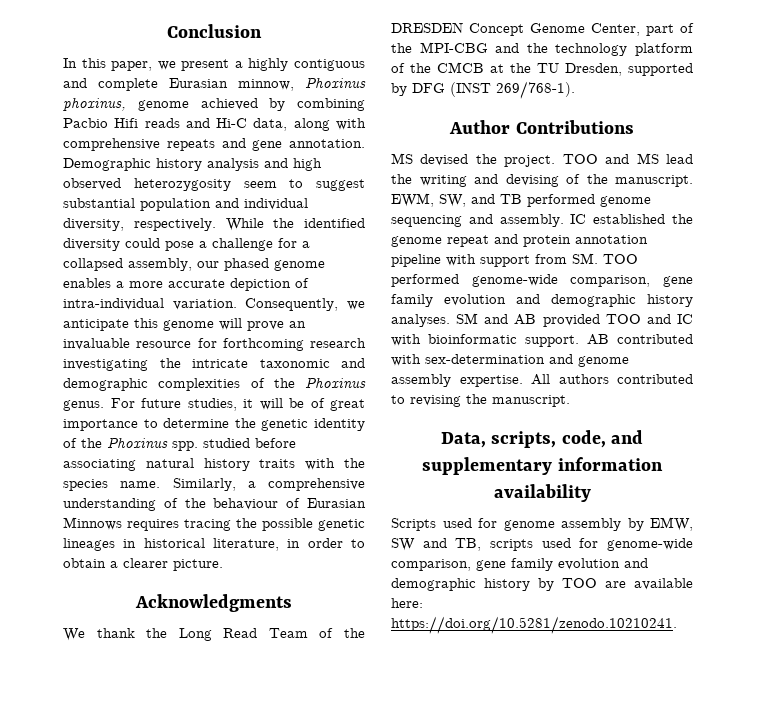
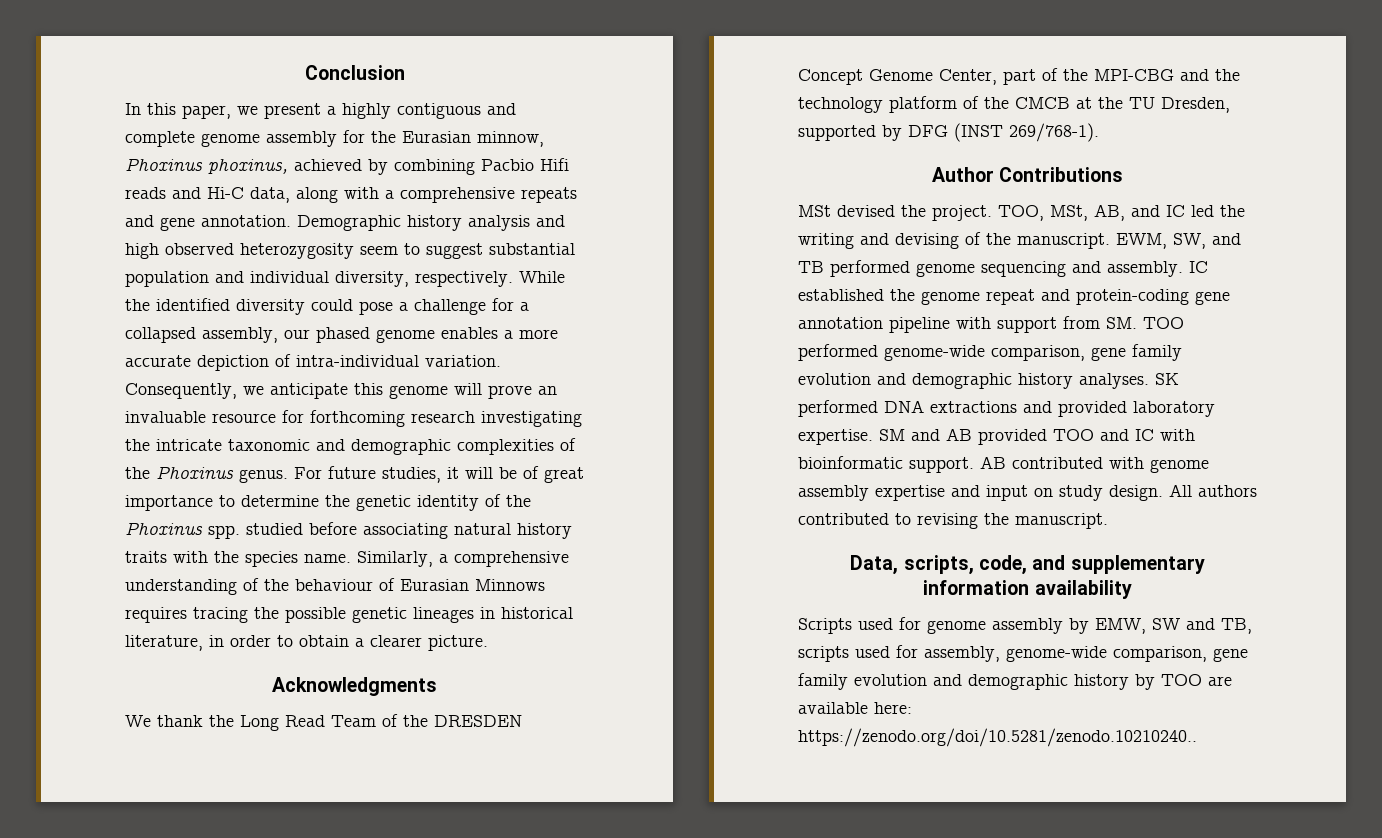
(158, 84) none -> [201,130,396,147] genome assembly for the
[137,100,189,111] genome -> (288, 166) none
(366, 124) none -> [385,190,394,199] a
[391,153,413,164] MS -> [798,205,831,217] MSt
[562,153,693,164] TOO and MS lead -> [998,204,1214,221] TOO, MSt, AB, and IC led
[523,235,571,247] protein -> [1076,289,1230,305] protein-coding gene
(450, 320) none -> [1155,373,1179,385] [798,400,1215,417] [798,429,873,445] SK performed DNA extractions and provided laboratory expertise.
[425,354,629,367] [391,374,523,387] sex-determination and genome assembly expertise. -> [1150,459,1209,473] [798,485,1163,501] genome assembly expertise and input on study design.
(599, 543) none -> [924,646,1000,662] assembly,
[391,616,677,634] https://doi.org/10.5281/zenodo.10210241. -> [798,728,1197,747] https://zenodo.org/doi/10.5281/zenodo.10210240..

